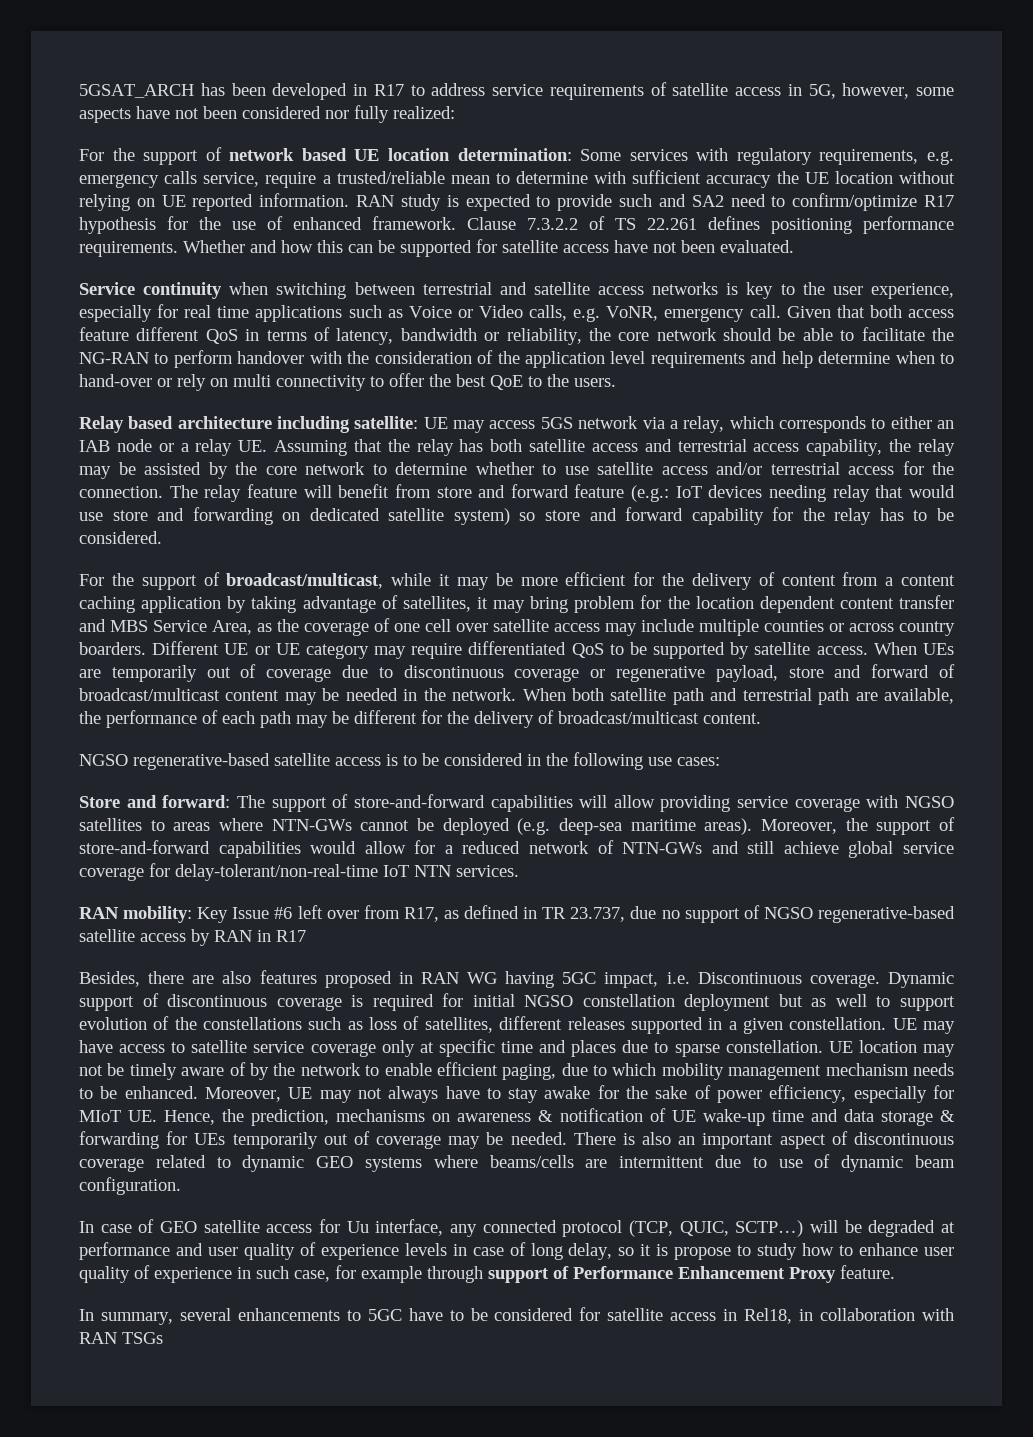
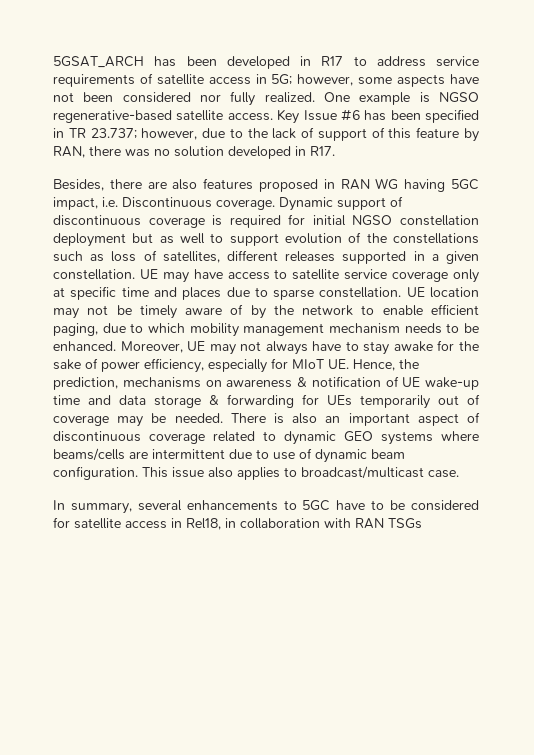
[808,84,836,99] 5G, -> [271,74,293,85] 5G;
[393,106,455,119] [79,147,954,165] [79,170,955,188] [79,193,955,211] [79,216,954,234] [79,239,794,257] [79,282,954,299] [79,304,954,322] [79,327,955,345] [79,350,954,368] [79,373,616,391] [79,416,955,433] [79,439,956,456] [79,461,954,479] [79,484,955,502] [79,507,954,525] [79,531,162,544] [79,572,956,590] [79,595,954,613] [79,618,955,636] [79,641,954,659] [79,664,955,682] [79,688,954,705] [79,710,761,728] [79,752,720,770] [79,794,954,812] [79,817,955,835] [79,840,954,858] [79,863,519,881] [79,905,955,923] [79,929,306,946] realized: // For the support of network based UE location determination: Some services with regulatory requirements, e.g. emergency calls service, require a trusted/reliable mean to determine with sufficient accuracy the UE location without relying on UE reported information. RAN study is expected to provide such and SA2 need to confirm/optimize R17 hypothesis for the use of enhanced framework. Clause 7.3.2.2 of TS 22.261 defines positioning performance requirements. Whether and how this can be supported for satellite access have not been evaluated. // Service continuity when switching between terrestrial and satellite access networks is key to the user experience, especially for real time applications such as Voice or Video calls, e.g. VoNR, emergency call. Given that both access feature different QoS in terms of latency, bandwidth or reliability, the core network should be able to facilitate the NG-RAN to perform handover with the consideration of the application level requirements and help determine when to hand-over or rely on multi connectivity to offer the best QoE to the users. // Relay based architecture including satellite: UE may access 5GS network via a relay, which corresponds to either an IAB node or a relay UE. Assuming that the relay has both satellite access and terrestrial access capability, the relay may be assisted by the core network to determine whether to use satellite access and/or terrestrial access for the connection. The relay feature will benefit from store and forward feature (e.g.: IoT devices needing relay that would use store and forwarding on dedicated satellite system) so store and forward capability for the relay has to be considered. // For the support of broadcast/multicast, while it may be more efficient for the delivery of content from a content caching application by taking advantage of satellites, it may bring problem for the location dependent content transfer and MBS Service Area, as the coverage of one cell over satellite access may include multiple counties or across country boarders. Different UE or UE category may require differentiated QoS to be supported by satellite access. When UEs are temporarily out of coverage due to discontinuous coverage or regenerative payload, store and forward of broadcast/multicast content may be needed in the network. When both satellite path and terrestrial path are available, the performance of each path may be different for the delivery of broadcast/multicast content. // NGSO regenerative-based satellite access is to be considered in the following use cases: // Store and forward: The support of store-and-forward capabilities will allow providing service coverage with NGSO satellites to areas where NTN-GWs cannot be deployed (e.g. deep-sea maritime areas). Moreover, the support of store-and-forward capabilities would allow for a reduced network of NTN-GWs and still achieve global service coverage for delay-tolerant/non-real-time IoT NTN services. // RAN mobility: Key Issue #6 left over from R17, as defined in TR 23.737, due no support of NGSO regenerative-based satellite access by RAN in R17 -> [264,92,479,105] [53,109,479,124] [53,127,480,142] [53,146,335,159] realized. One example is NGSO regenerative-based satellite access. Key Issue #6 has been specified in TR 23.737; however, due to the lack of support of this feature by RAN, there was no solution developed in R17.
[79,1219,955,1237] [79,1242,955,1260] [79,1265,895,1283] // In case of GEO satellite access for Uu interface, any connected protocol (TCP, QUIC, SCTP…) will be degraded at performance and user quality of experience levels in case of long delay, so it is propose to study how to enhance user quality of experience in such case, for example through support of Performance Enhancement Proxy feature. -> [142,466,459,480] This issue also applies to broadcast/multicast case.

